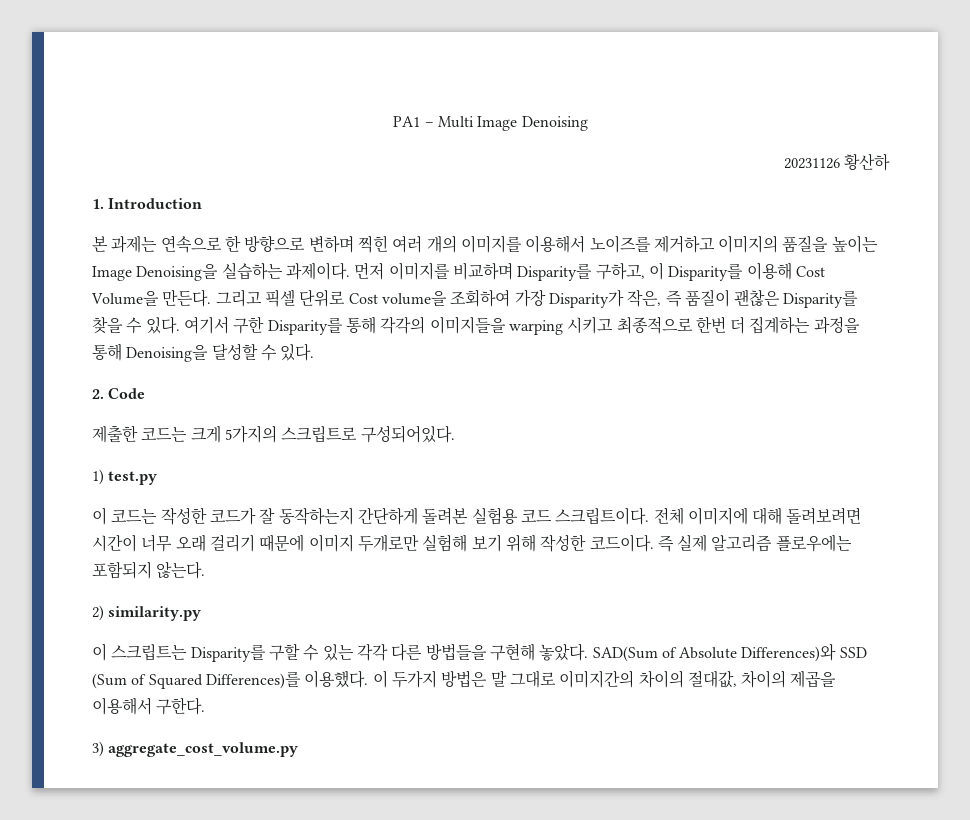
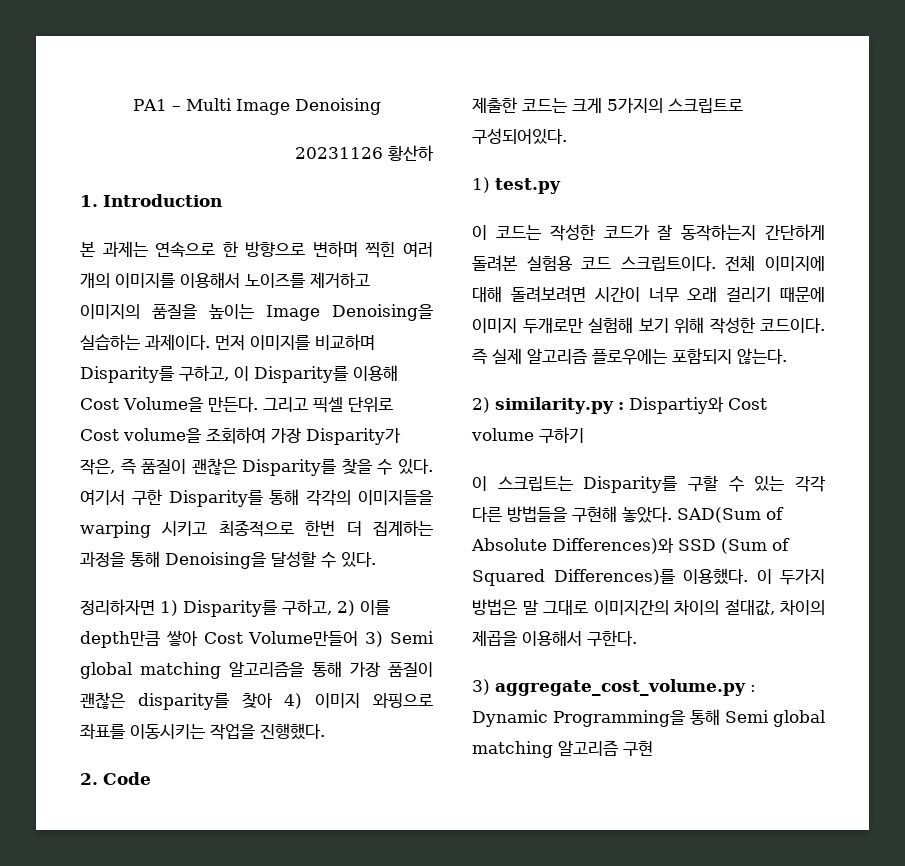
(315, 352) none -> [80,599,390,617] [80,630,434,648] [80,661,433,679] [80,692,434,710] [80,723,325,740] // 정리하자면 1) Disparity를 구하고, 2) 이를 depth만큼 쌓아 Cost Volume만들어 3) Semi global matching 알고리즘을 통해 가장 품질이 괜찮은 disparity를 찾아 4) 이미지 와핑으로 좌표를 이동시키는 작업을 진행했다.
(202, 613) none -> [617,397,767,414] [471,427,584,443] : Dispartiy와 Cost volume 구하기
(299, 749) none -> [750,685,756,692] [472,709,825,727] [472,740,653,758] : Dynamic Programming을 통해 Semi global matching 알고리즘 구현

